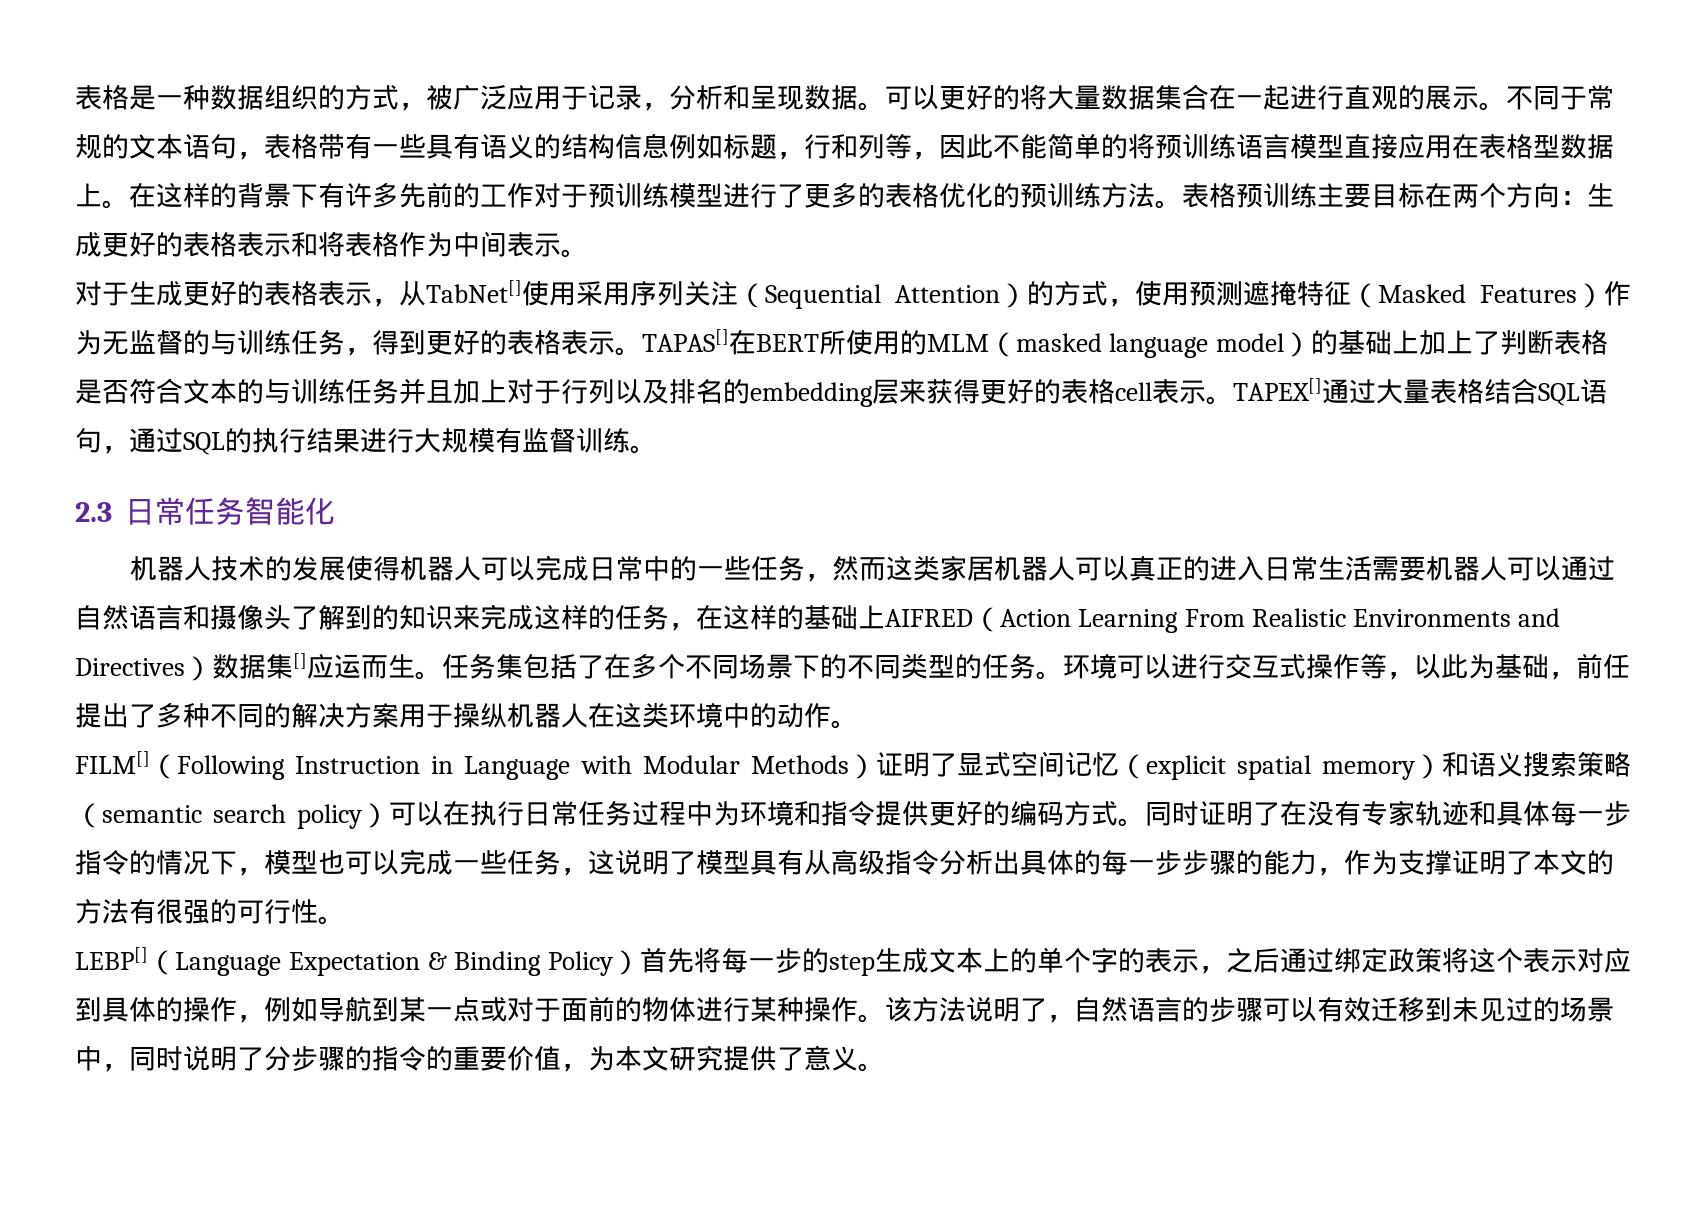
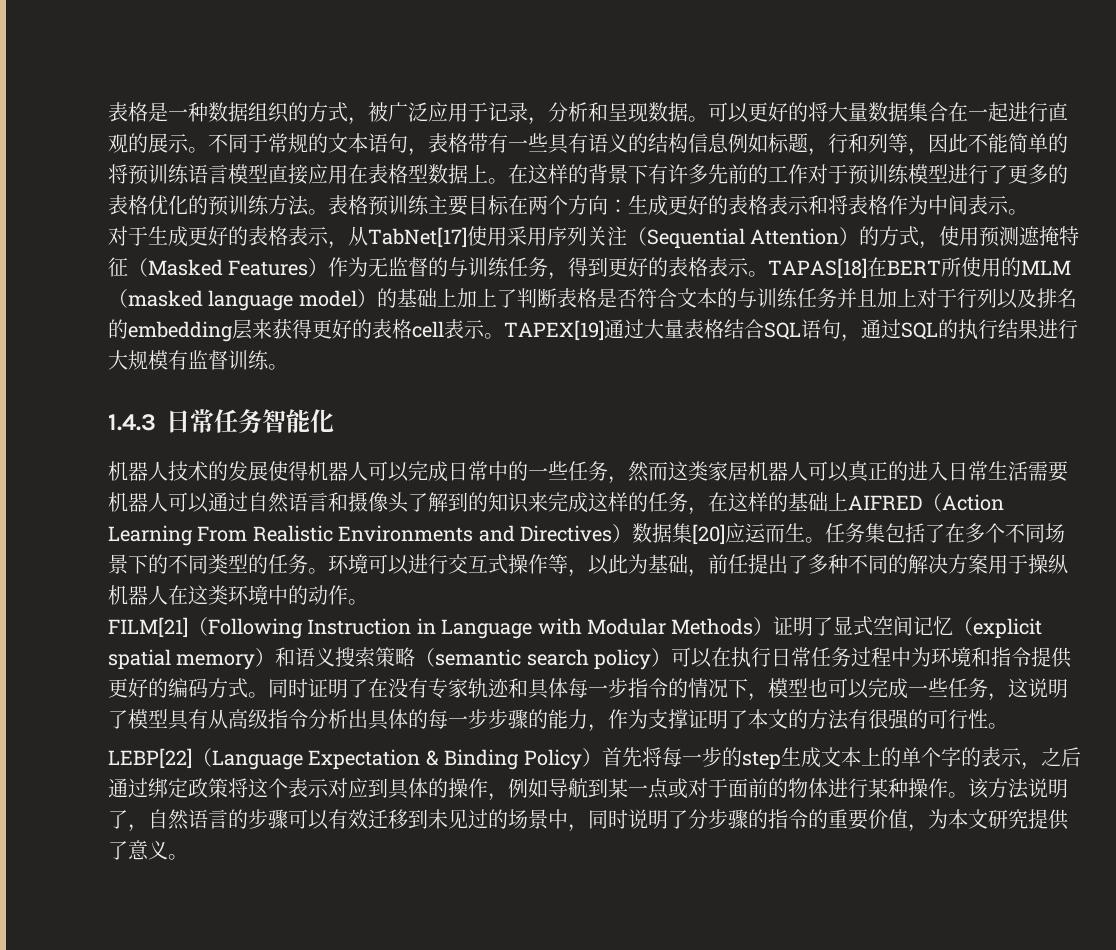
[426,280,522,303] TabNet[] -> [368,227,467,248] TabNet[17]
[642,329,729,352] TAPAS[] -> [768,258,868,279] TAPAS[18]
[1233,378,1322,401] TAPEX[] -> [504,320,604,341] TAPEX[19]
[75,502,112,522] 2.3 -> [108,414,156,431] 1.4.3
[293,653,307,669] [] -> [692,524,725,545] [20]
[75,751,150,774] FILM[] -> [108,617,188,638] FILM[21]
[75,947,148,970] LEBP[] -> [108,748,192,769] LEBP[22]

